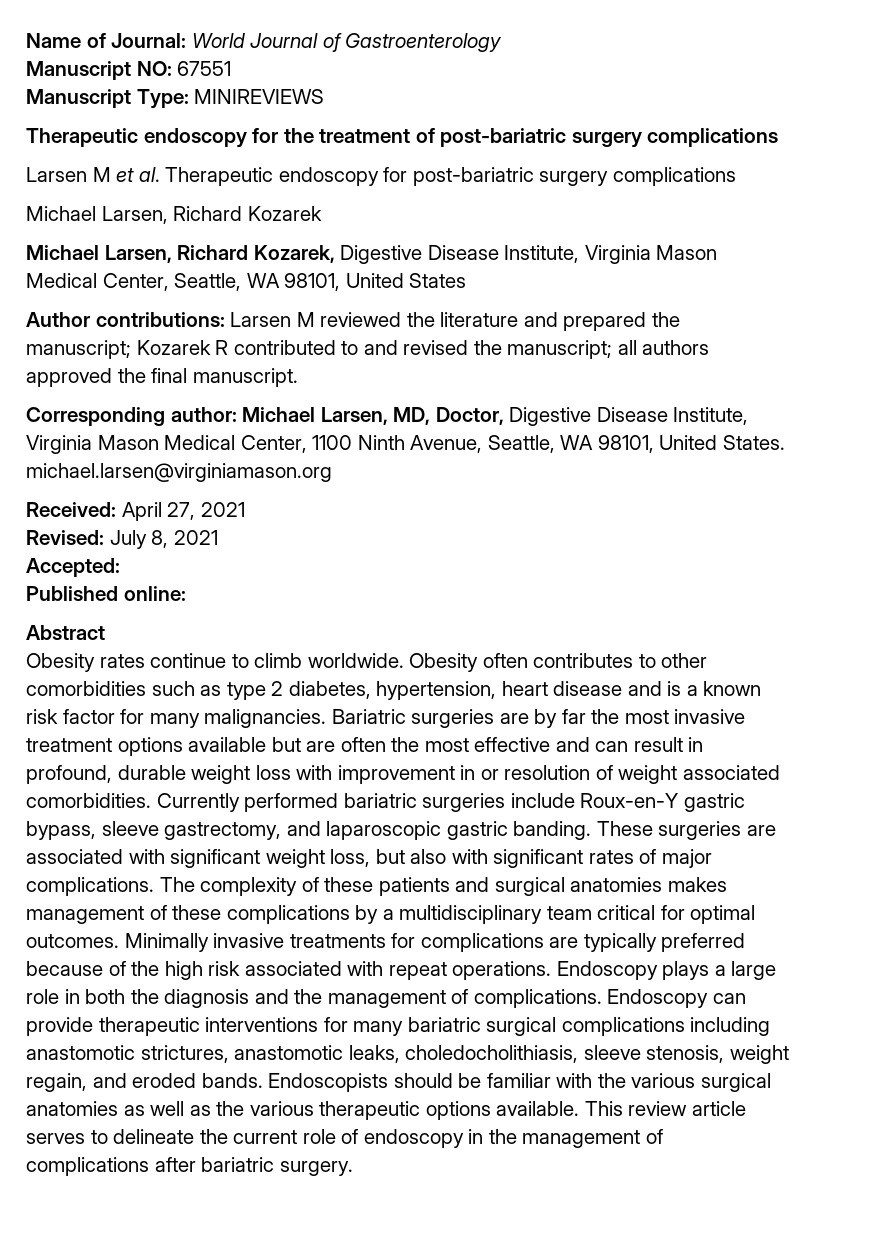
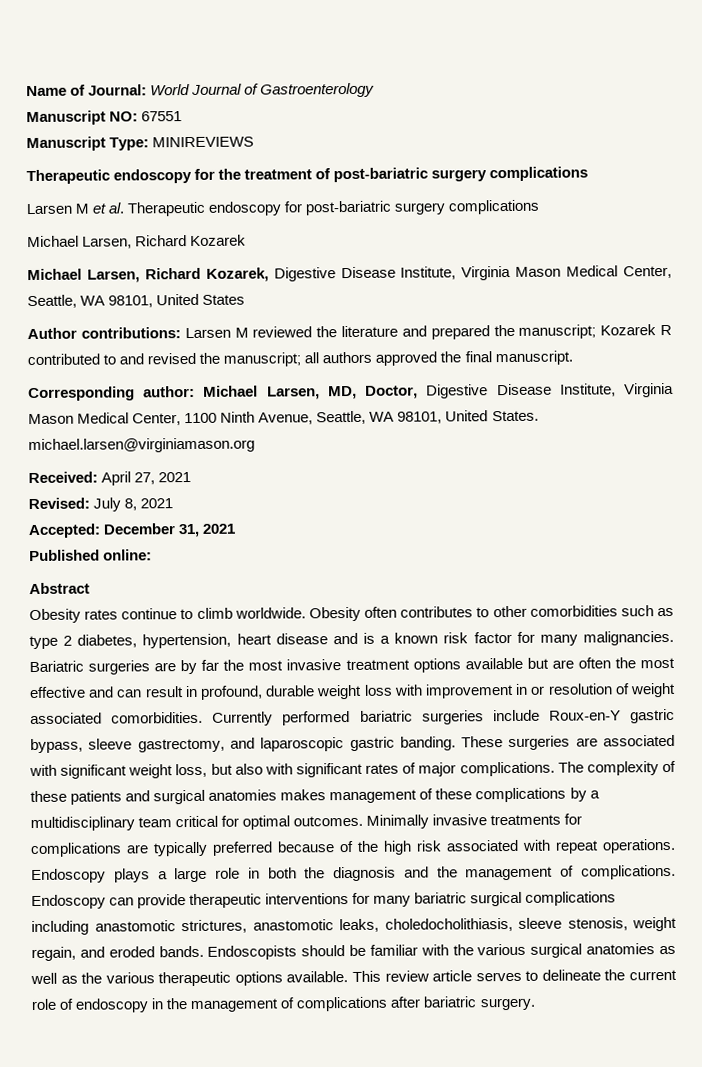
(120, 567) none -> [103,523,236,538] December 31, 2021

